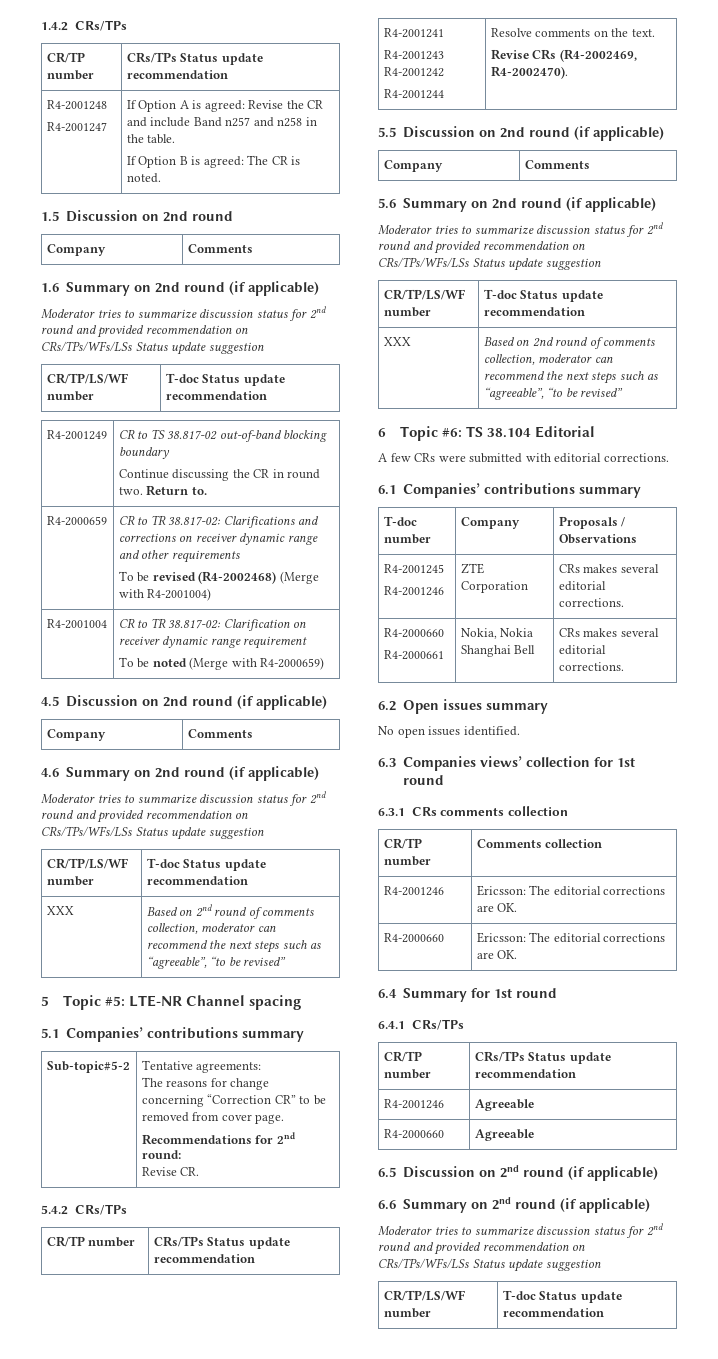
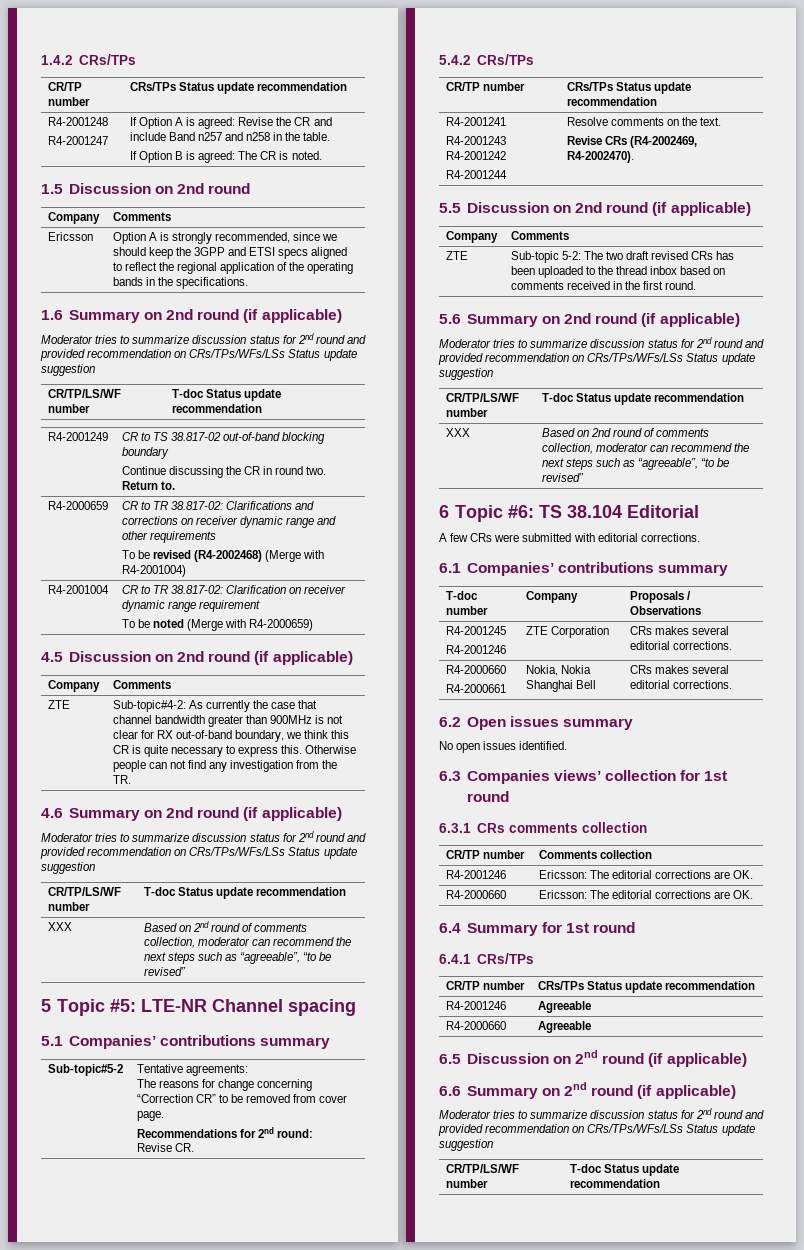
(253, 248) none -> [47,232,93,241] [112,232,338,244] [112,247,348,259] [112,262,354,274] [112,277,249,289] // Ericsson | Option A is strongly recommended, since we should keep the 3GPP and ETSI specs aligned to reflect the regional application of the operating bands in the specifications.
(253, 733) none -> [47,700,70,709] [112,700,318,712] [112,715,344,727] [112,730,350,742] [112,745,357,757] [112,760,338,772] [112,775,131,784] // ZTE | Sub-topic#4-2: As currently the case that channel bandwidth greater than 900MHz is not clear for RX out-of-band boundary, we think this CR is quite necessary to express this. Otherwise people can not find any investigation from the TR.
(590, 164) none -> [445,251,468,260] [510,251,735,263] [510,266,726,278] [510,281,697,290] // ZTE | Sub-topic 5-2: The two draft revised CRs has been uploaded to the thread inbox based on comments received in the first round.

